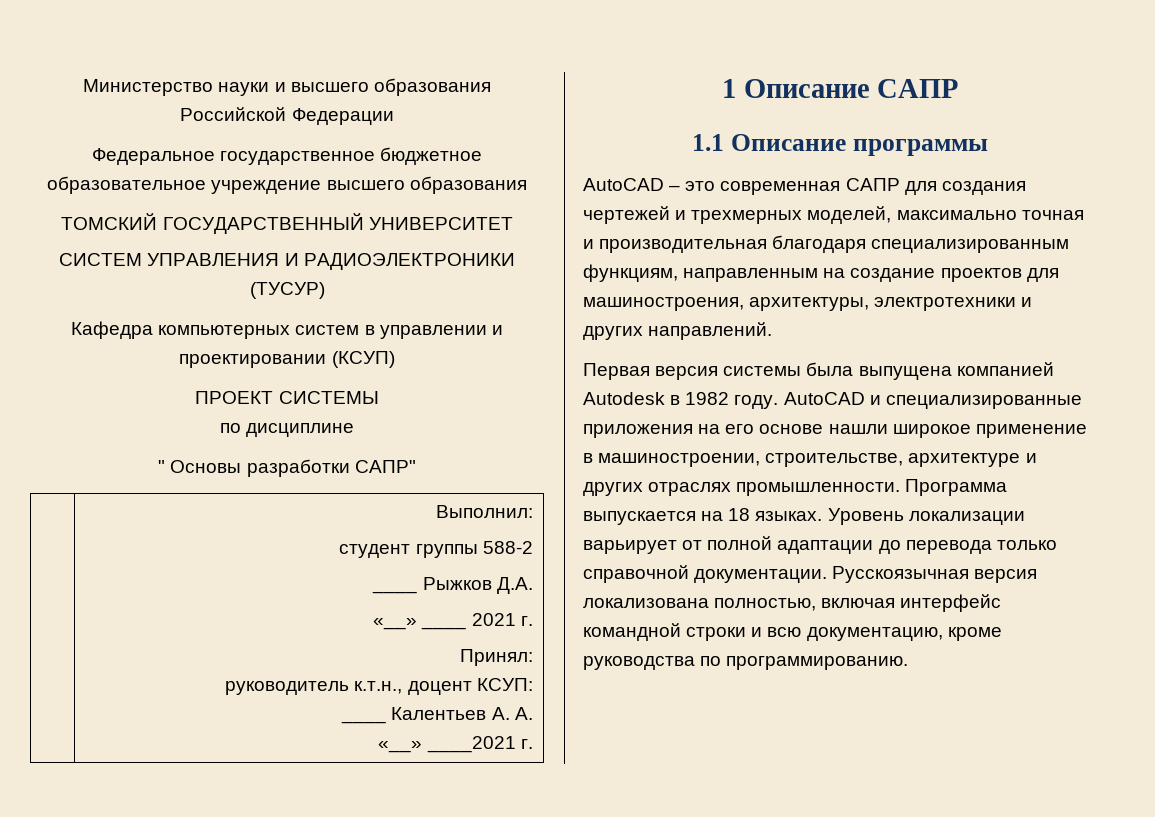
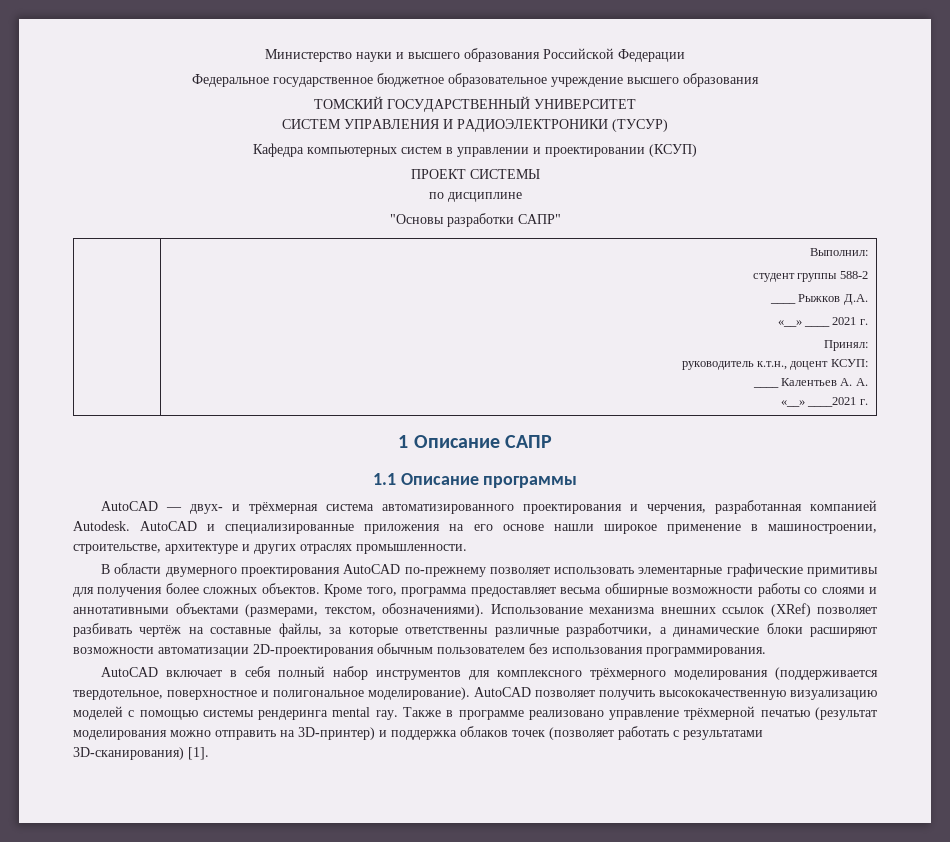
[158,460,242,473] " Основы -> [389,214,444,224] "Основы
[669,178,1026,195] [583,206,1084,224] [583,235,1070,253] [583,264,1059,282] [583,297,1033,311] [583,322,773,340] [583,362,1054,380] [583,392,779,409] – это современная САПР для создания чертежей и трехмерных моделей, максимально точная и производительная благодаря специализированным функциям, направленным на создание проектов для машиностроения, архитектуры, электротехники и других направлений. // Первая версия системы была выпущена компанией Autodesk в 1982 году. -> [166,500,878,514] [73,521,130,531] — двух- и трёхмерная система автоматизированного проектирования и черчения, разработанная компанией Autodesk.
[905,479,1008,496] [583,508,1025,525] [583,536,1057,554] [583,565,1038,583] [583,594,1002,612] [583,623,1002,641] [583,656,909,670] Программа выпускается на 18 языках. Уровень локализации варьирует от полной адаптации до перевода только справочной документации. Русскоязычная версия локализована полностью, включая интерфейс командной строки и всю документацию, кроме руководства по программированию. -> [101,563,878,577] [73,583,878,597] [73,603,877,617] [73,623,877,637] [73,643,766,657] [101,666,879,680] [73,687,877,700] [73,706,878,720] [73,726,763,740] [73,747,209,760] // В области двумерного проектирования AutoCAD по-прежнему позволяет использовать элементарные графические примитивы для получения более сложных объектов. Кроме того, программа предоставляет весьма обширные возможности работы со слоями и аннотативными объектами (размерами, текстом, обозначениями). Использование механизма внешних ссылок (XRef) позволяет разбивать чертёж на составные файлы, за которые ответственны различные разработчики, а динамические блоки расширяют возможности автоматизации 2D-проектирования обычным пользователем без использования программирования. // AutoCAD включает в себя полный набор инструментов для комплексного трёхмерного моделирования (поддерживается твердотельное, поверхностное и полигональное моделирование). AutoCAD позволяет получить высококачественную визуализацию моделей с помощью системы рендеринга mental ray. Также в программе реализовано управление трёхмерной печатью (результат моделирования можно отправить на 3D-принтер) и поддержка облаков точек (позволяет работать с результатами 3D-сканирования) [1].

